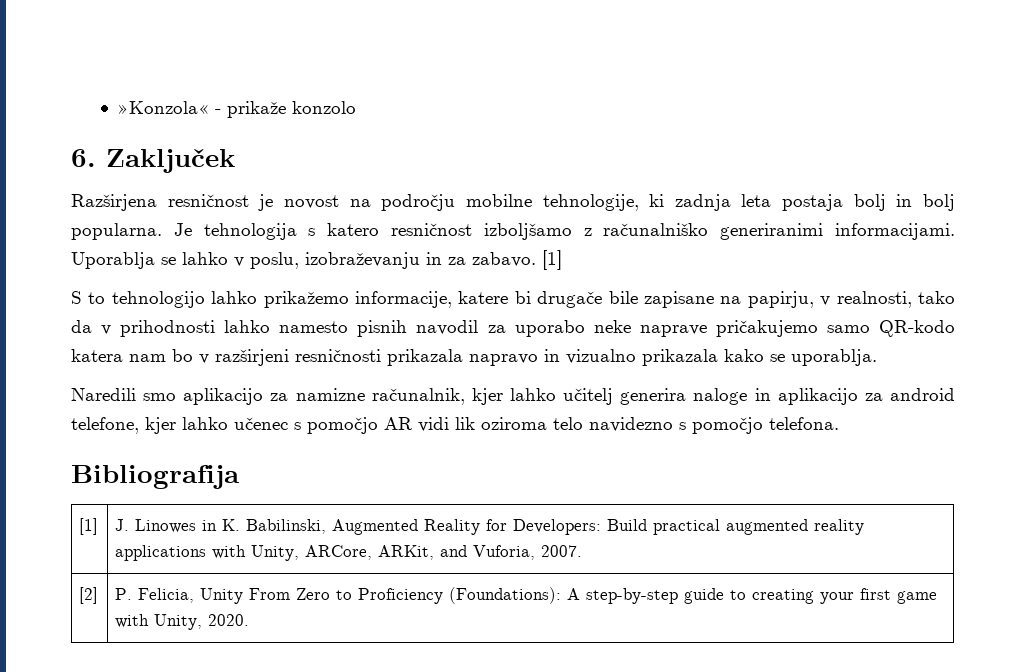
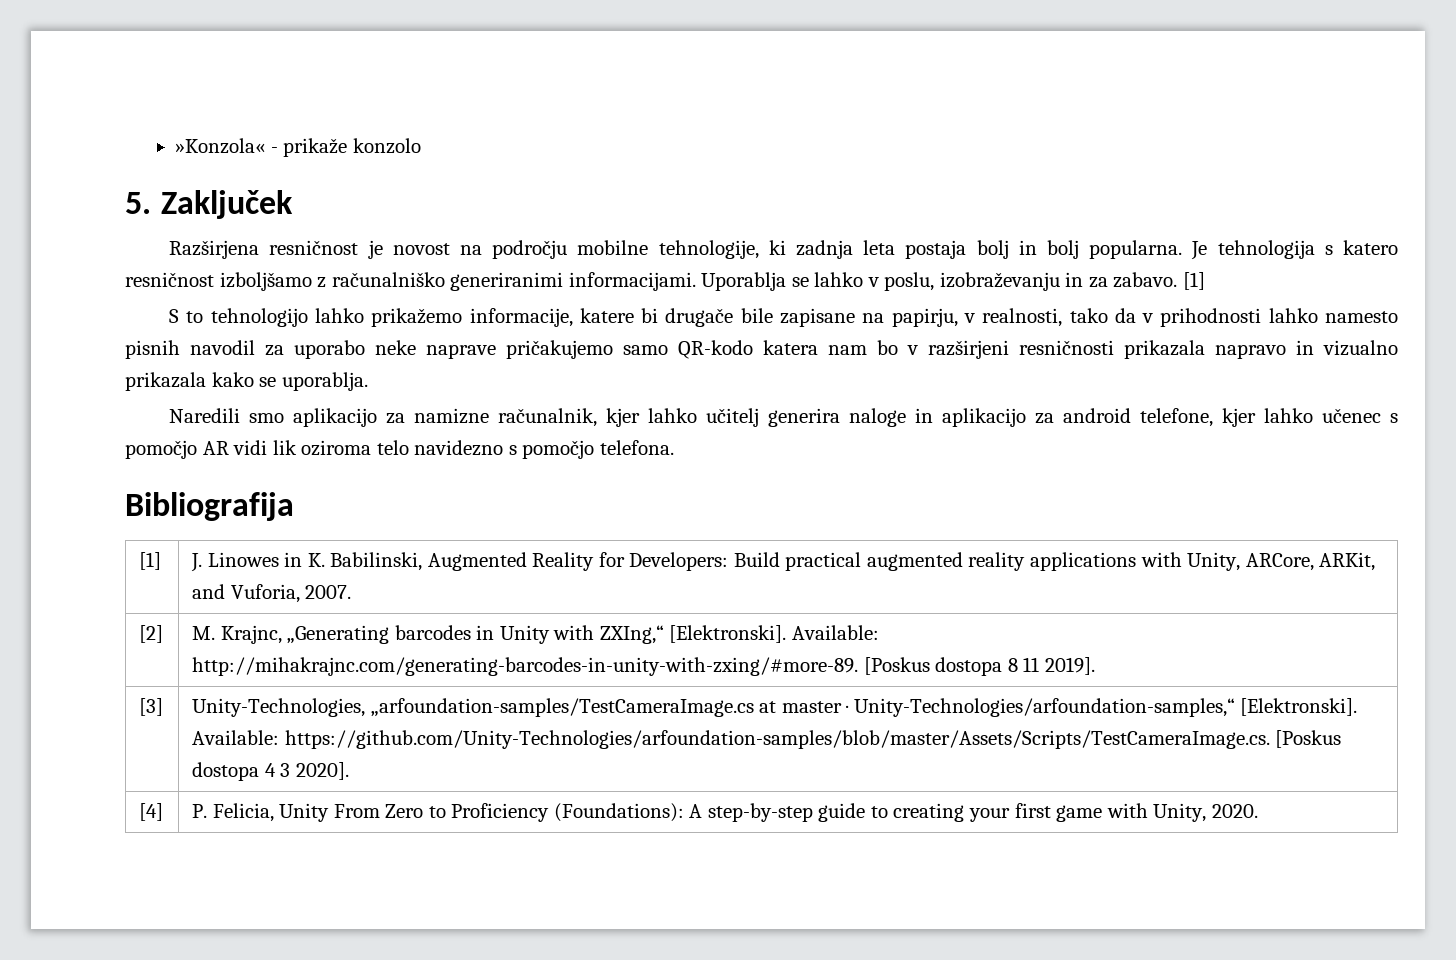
[71,149,96,167] 6. -> [125,192,151,214] 5.
(99, 595) none -> [192,625,879,644] [192,657,1095,676] [139,698,164,716] [192,698,1358,717] [192,730,1342,749] [192,762,349,781] [139,803,164,821] | M. Krajnc, „Generating barcodes in Unity with ZXIng,“ [Elektronski]. Available: http://mihakrajnc.com/generating-barcodes-in-unity-with-zxing/#more-89. [Poskus dostopa 8 11 2019]. // [3] | Unity-Technologies, „arfoundation-samples/TestCameraImage.cs at master · Unity-Technologies/arfoundation-samples,“ [Elektronski]. Available: https://github.com/Unity-Technologies/arfoundation-samples/blob/master/Assets/Scripts/TestCameraImage.cs. [Poskus dostopa 4 3 2020]. // [4]

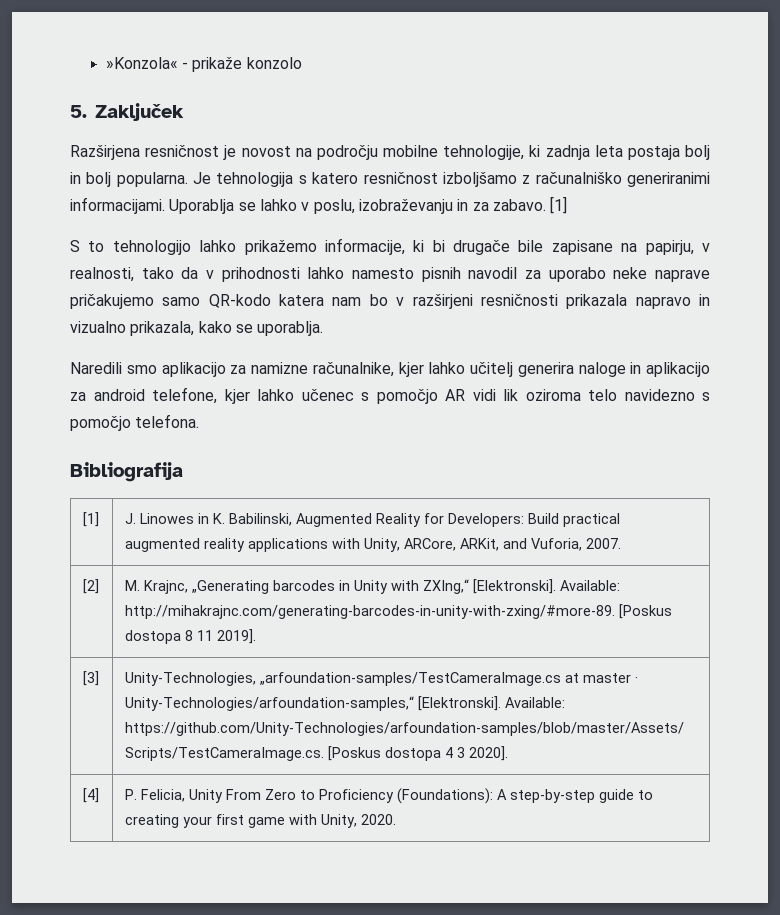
[579,308,634,323] katere -> [413,240,425,252] ki
[125,372,206,391] prikazala -> [130,321,195,336] prikazala,
[498,408,598,427] računalnik, -> [312,362,394,377] računalnike,

